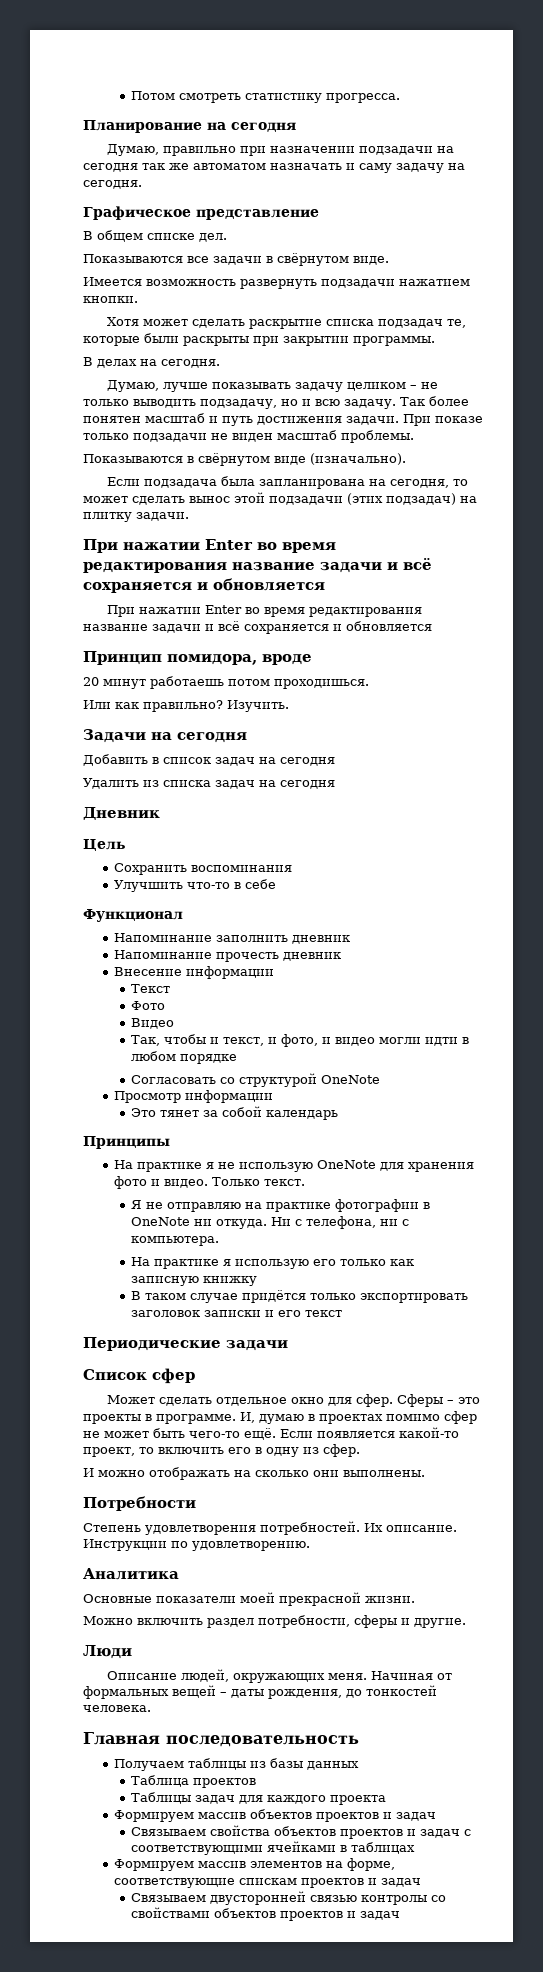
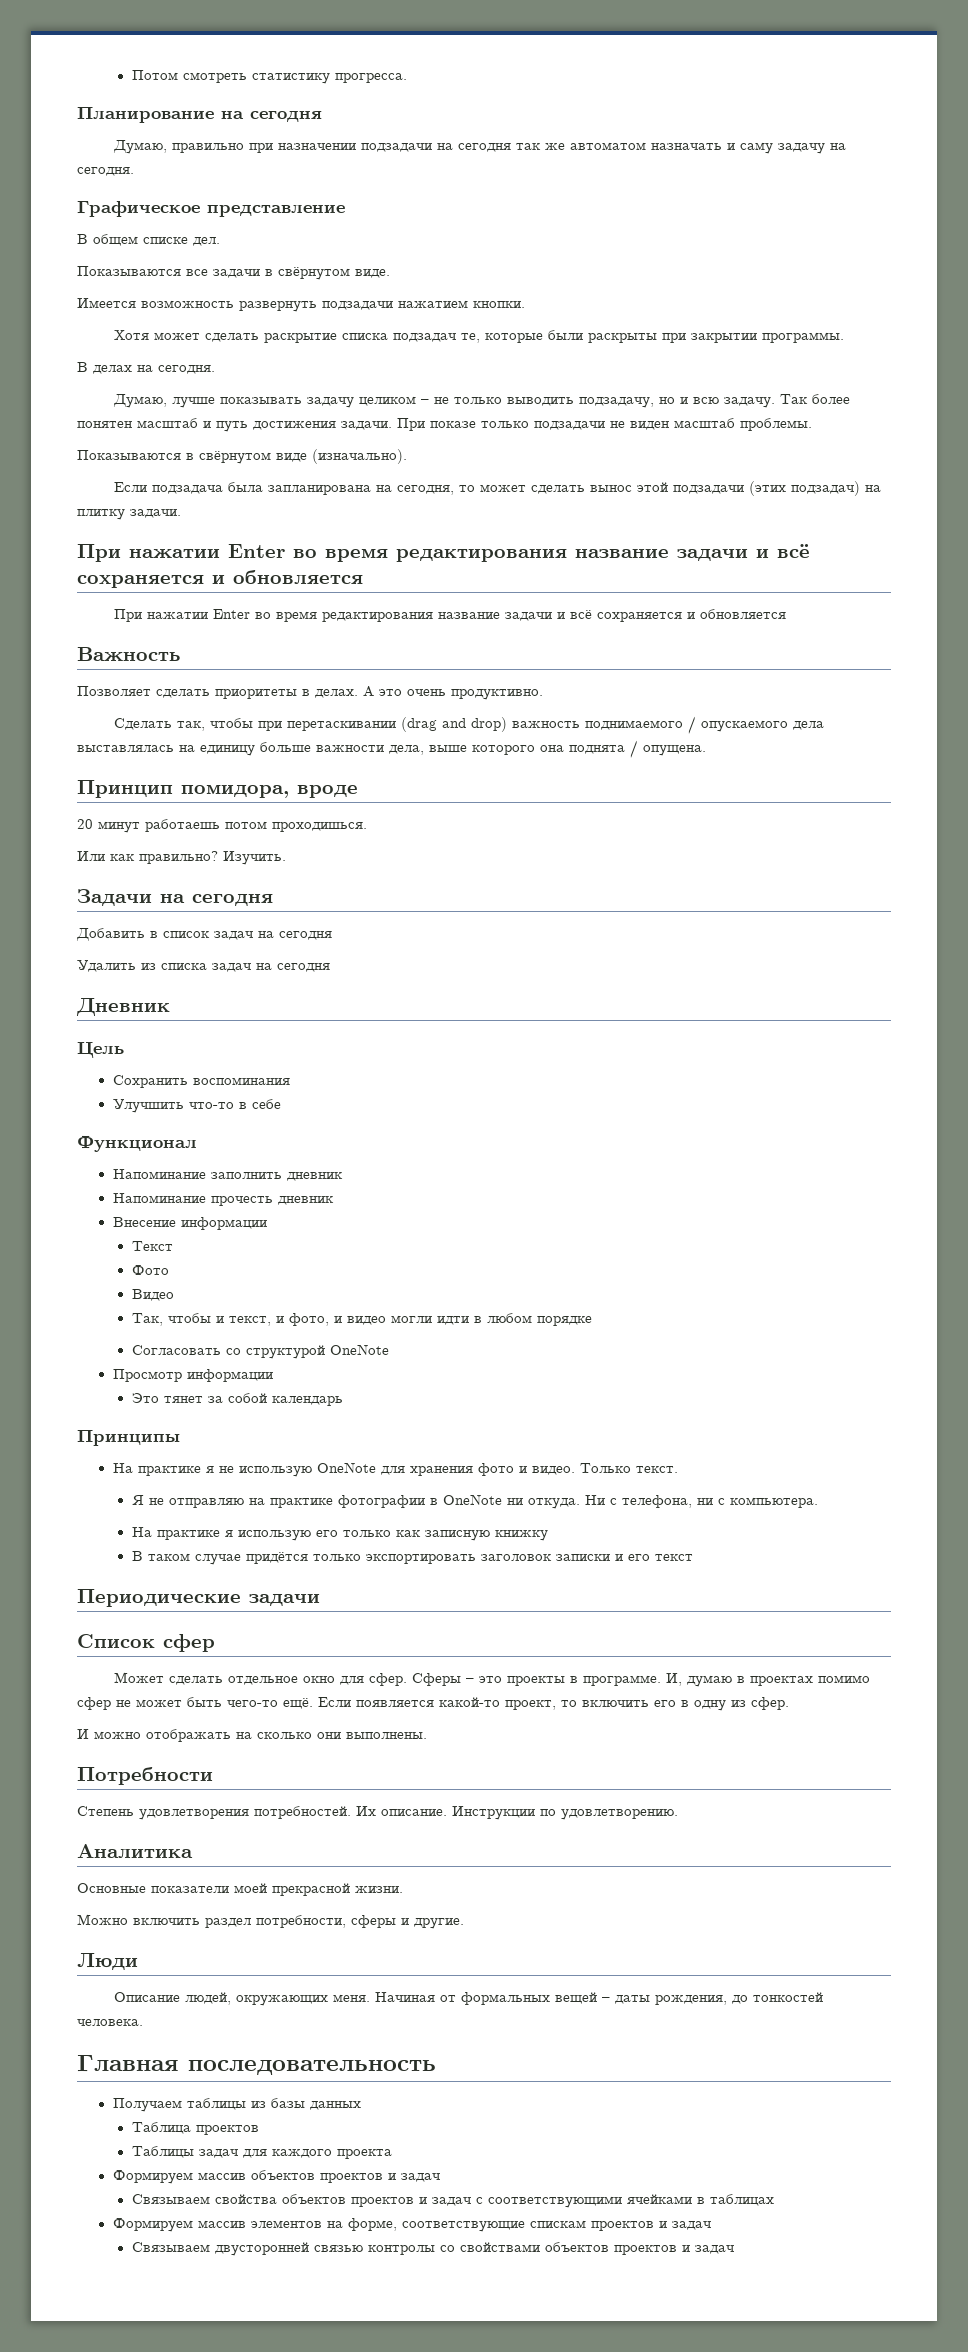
(432, 626) none -> [77,647,181,661] [77,686,543,700] [114,716,825,734] [77,740,706,758] // Важность // Позволяет сделать приоритеты в делах. А это очень продуктивно. // Сделать так, чтобы при перетаскивании (drag and drop) важность поднимаемого / опускаемого дела выставлялась на единицу больше важности дела, выше которого она поднята / опущена.

